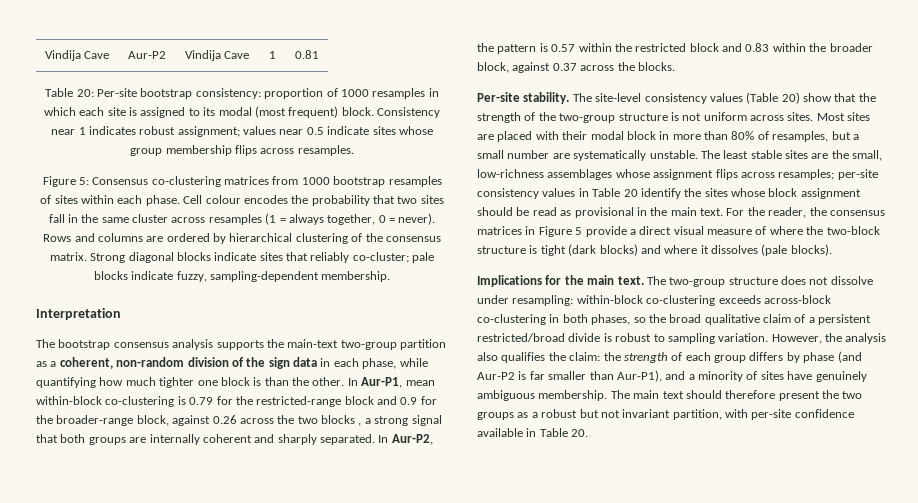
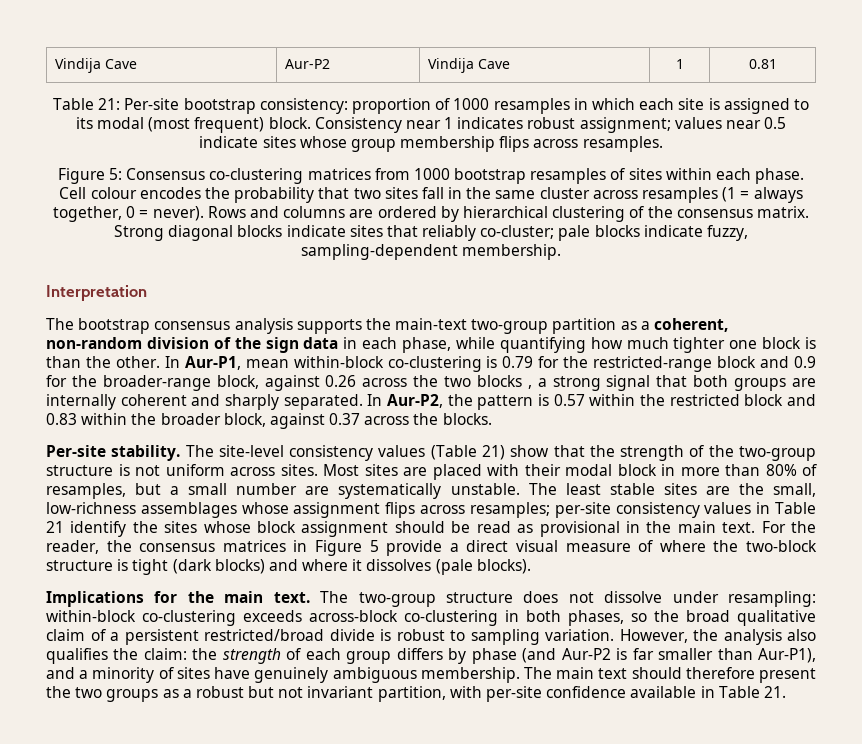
[76,89,94,97] 20: -> [98,98,121,110] 21:
[781,92,800,104] 20) -> [481,445,505,460] 21)
[623,189,638,197] 20 -> [46,521,64,533] 21
[571,429,589,437] 20. -> [763,686,786,698] 21.

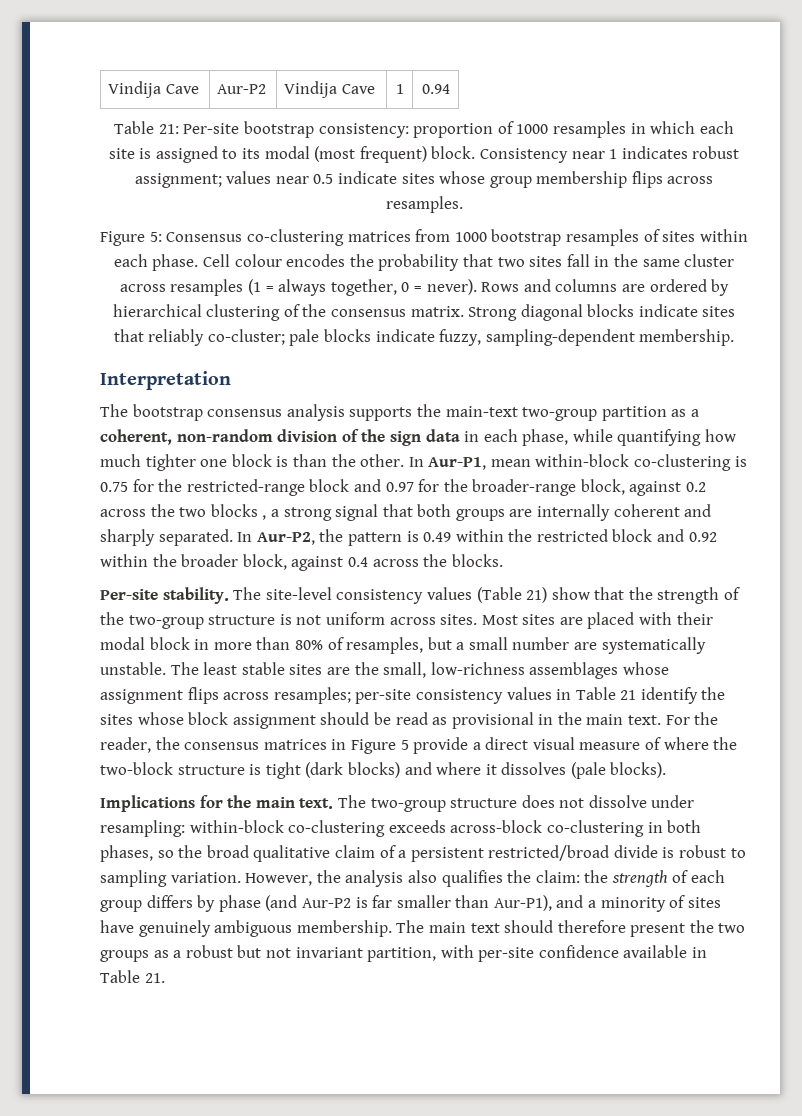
[748,59,777,69] 0.81 -> [421,84,450,94] 0.94
[502,356,534,368] 0.79 -> [100,482,128,492] 0.75
[793,356,816,368] 0.9 -> [385,482,414,492] 0.97
[325,375,357,387] 0.26 -> [686,482,707,492] 0.2
[553,394,585,406] 0.57 -> [423,532,452,542] 0.49
[46,413,77,425] 0.83 -> [688,532,717,542] 0.92
[329,413,361,425] 0.37 -> [347,557,368,567] 0.4

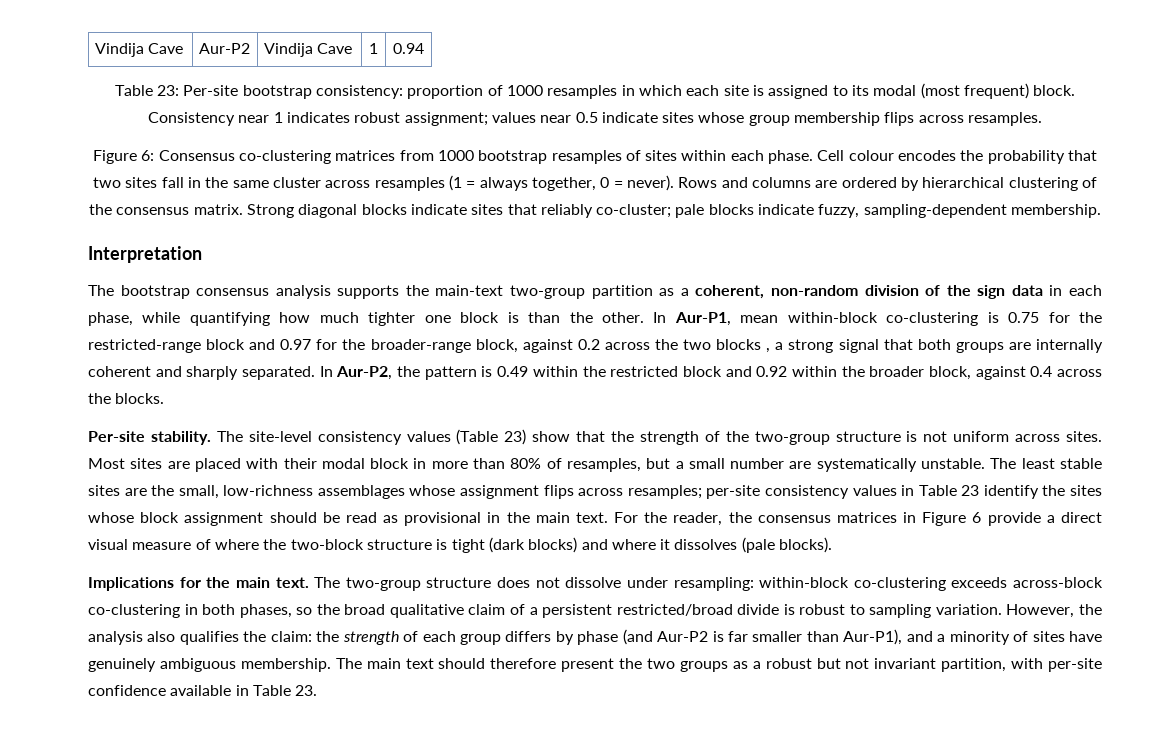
[158,124,179,134] 21: -> [157,85,180,96] 23:
[149,232,162,242] 5: -> [141,150,155,161] 6:
[526,587,548,603] 21) -> [504,429,527,445] 23)
[620,690,637,700] 21 -> [961,485,980,496] 23
[400,740,409,750] 5 -> [972,512,982,523] 6
[144,973,165,983] 21. -> [295,685,318,696] 23.

